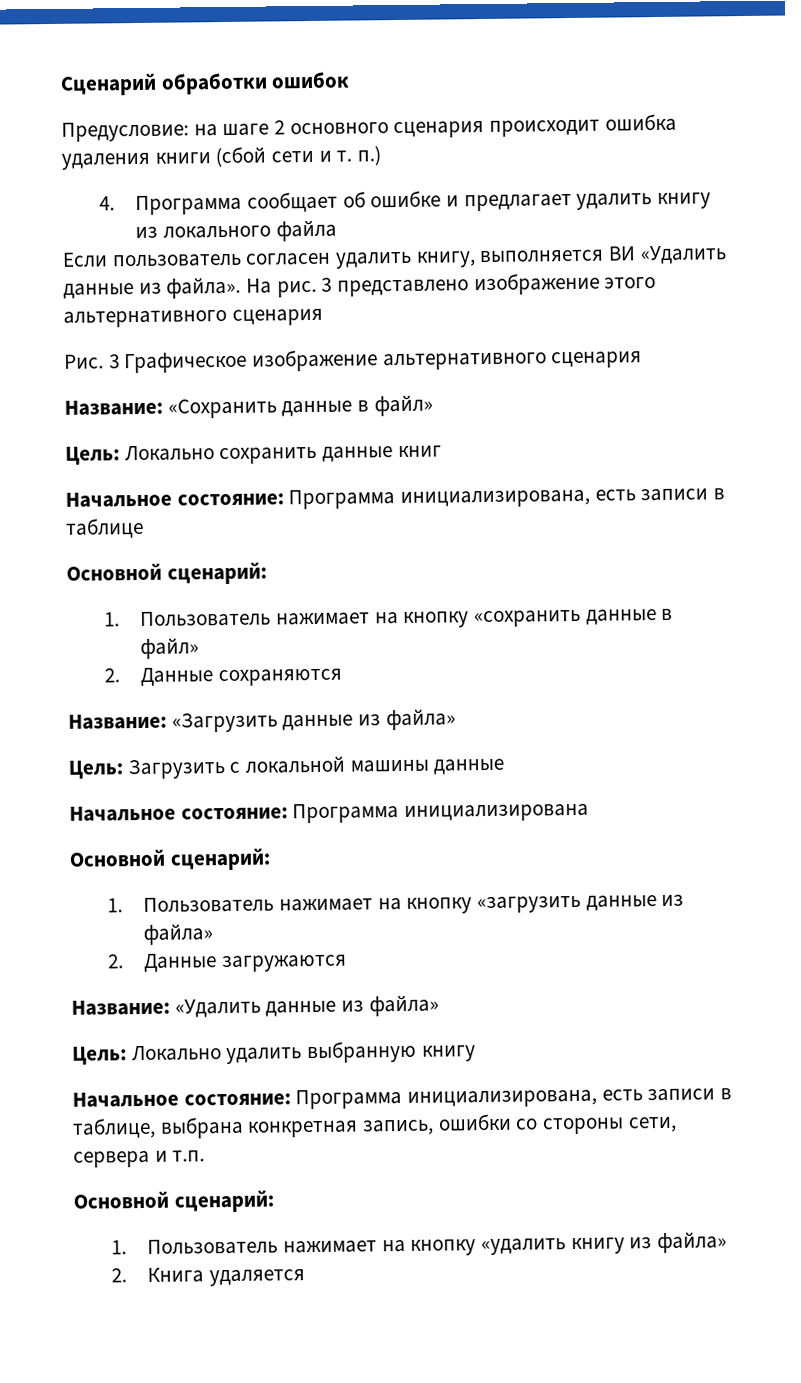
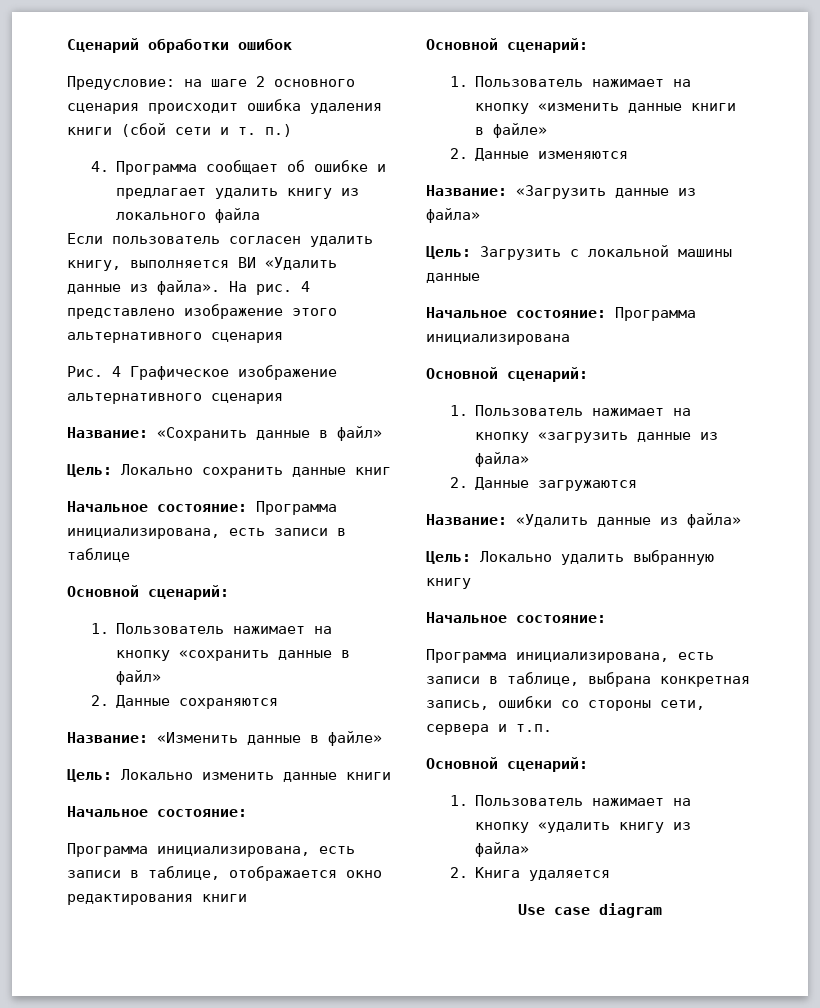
[321,277,333,292] 3 -> [301,281,310,292] 4
[108,354,120,369] 3 -> [112,366,121,377] 4
(343, 677) none -> [67,731,382,746] [67,769,391,782] [67,806,247,817] [67,843,355,857] [67,866,382,881] [67,894,247,905] [426,38,588,53] [449,76,692,87] [475,103,737,114] [475,123,548,138] [449,148,629,161] // Название: «Изменить данные в файле» // Цель: Локально изменить данные книги // Начальное состояние: // Программа инициализирована, есть записи в таблице, отображается окно редактирования книги // Основной сценарий: // 1. Пользователь нажимает на кнопку «изменить данные книги в файле» // 2. Данные изменяются
(291, 1099) none -> (606, 619) //
(306, 1278) none -> [517,903,662,918] // Use case diagram

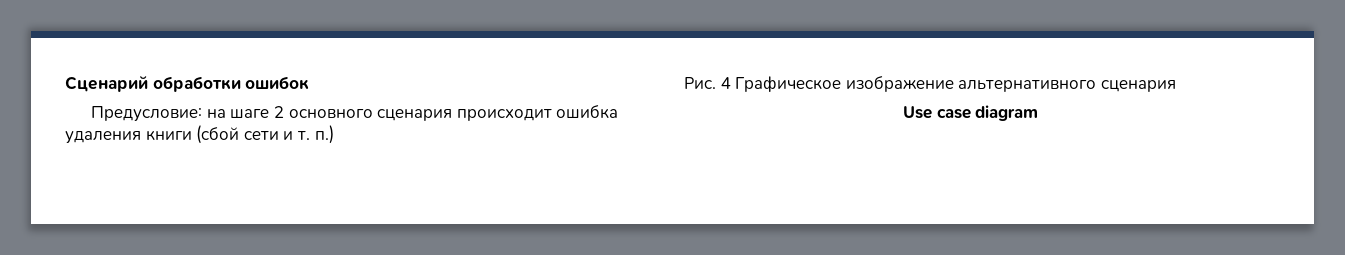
[90,160,387,175] [116,188,360,199] [116,208,261,223] [67,233,373,247] [67,257,337,271] [67,280,310,295] [67,304,337,319] [67,332,283,343] // 4. Программа сообщает об ошибке и предлагает удалить книгу из локального файла // Если пользователь согласен удалить книгу, выполняется ВИ «Удалить данные из файла». На рис. 4 представлено изображение этого альтернативного сценария -> (334, 134) none
[67,426,382,441] [67,464,391,478] [67,501,337,515] [67,528,346,539] [67,548,130,562] [67,585,229,600] [90,623,333,634] [116,650,351,661] [116,670,162,685] [90,695,279,709] [67,731,382,746] [67,769,391,782] [67,806,247,817] [67,843,355,857] [67,866,382,881] [67,894,247,905] [426,38,588,53] [449,76,692,87] [475,103,737,114] [475,123,548,138] [449,148,629,161] [426,185,696,199] [426,208,480,223] [426,245,732,260] [426,273,480,283] [426,307,696,321] [426,334,570,345] [426,367,588,382] [449,405,692,416] [475,432,719,443] [475,452,530,467] [449,477,638,491] [426,513,741,528] [426,550,714,565] [426,578,471,589] [426,612,606,623] [426,649,714,663] [426,672,750,687] [426,696,705,711] [426,724,552,735] [426,757,588,772] [449,795,692,806] [475,822,692,833] [475,842,530,857] [449,867,611,881] // Название: «Сохранить данные в файл» // Цель: Локально cохранить данные книг // Начальное состояние: Программа инициализирована, есть записи в таблице // Основной сценарий: // 1. Пользователь нажимает на кнопку «сохранить данные в файл» // 2. Данные сохраняются // Название: «Изменить данные в файле» // Цель: Локально изменить данные книги // Начальное состояние: // Программа инициализирована, есть записи в таблице, отображается окно редактирования книги // Основной сценарий: // 1. Пользователь нажимает на кнопку «изменить данные книги в файле» // 2. Данные изменяются // Название: «Загрузить данные из файла» // Цель: Загрузить с локальной машины данные // Начальное состояние: Программа инициализирована // Основной сценарий: // 1. Пользователь нажимает на кнопку «загрузить данные из файла» // 2. Данные загружаются // Название: «Удалить данные из файла» // Цель: Локально удалить выбранную книгу // Начальное состояние: // Программа инициализирована, есть записи в таблице, выбрана конкретная запись, ошибки со стороны сети, сервера и т.п. // Основной сценарий: // 1. Пользователь нажимает на кнопку «удалить книгу из файла» // 2. Книга удаляется -> (1176, 86) none

